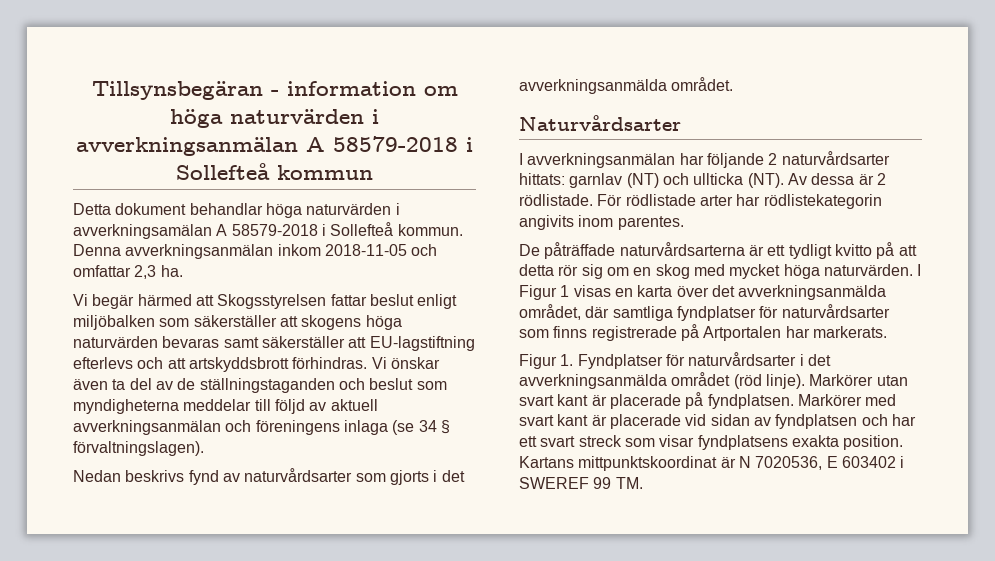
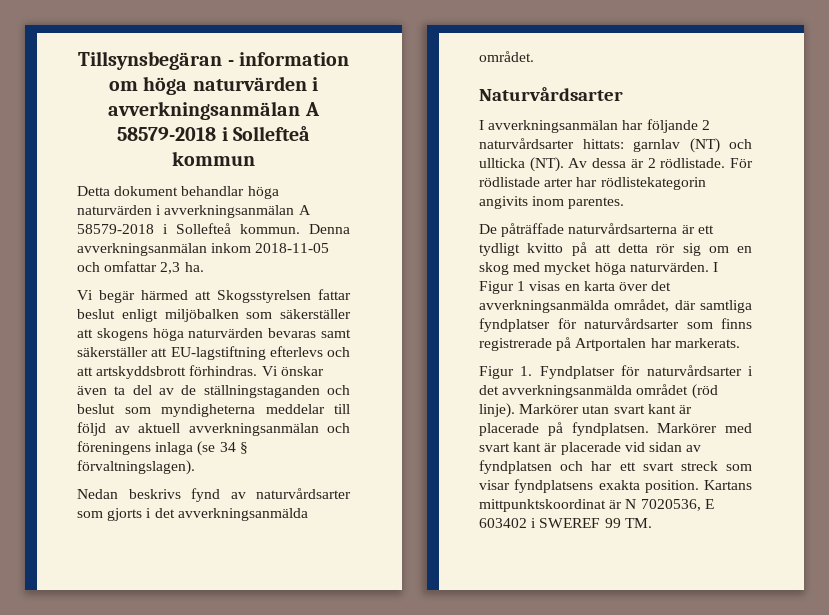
[73,224,212,239] avverkningsamälan -> [164,205,295,218] avverkningsanmälan

